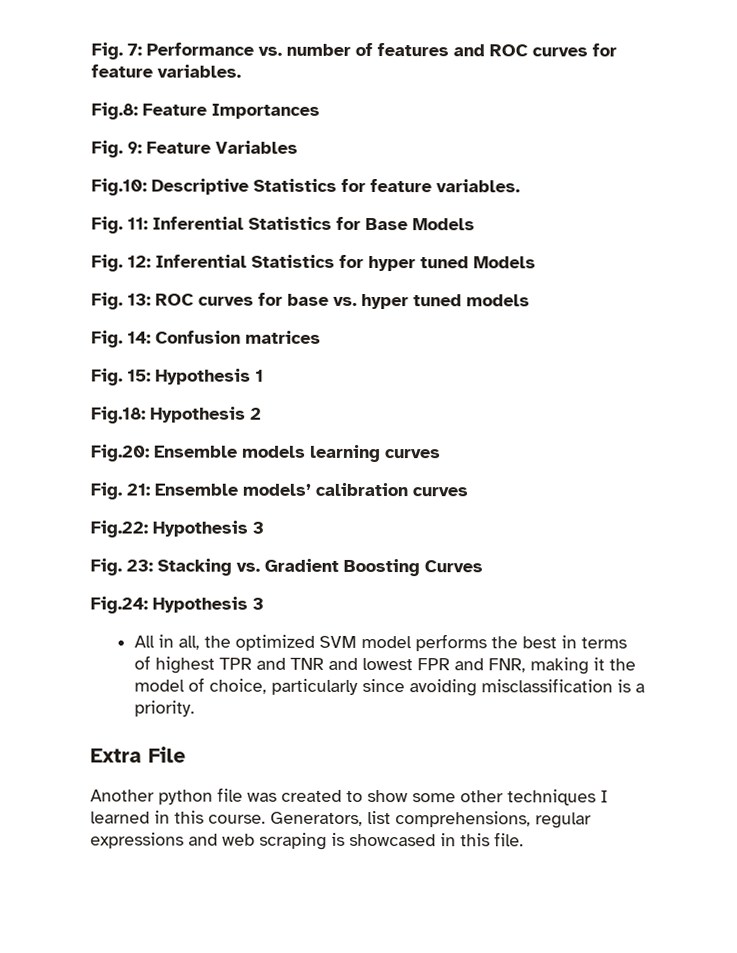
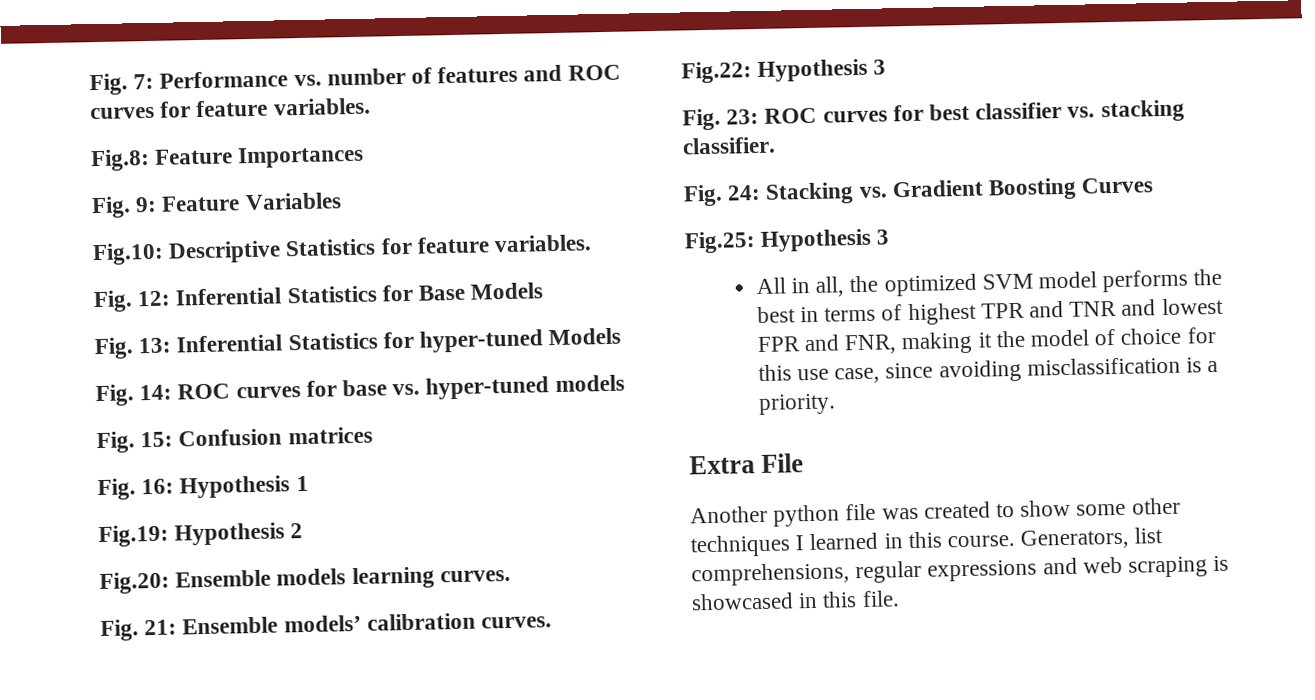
[127,217,148,230] 11: -> [137,290,172,307] 12:
[127,254,536,272] [91,292,151,310] 12: Inferential Statistics for hyper tuned Models // Fig. 13: -> [138,327,622,354] [95,384,173,407] 13: Inferential Statistics for hyper-tuned Models // Fig. 14:
[361,293,462,310] hyper tuned -> [425,376,550,400] hyper-tuned
[127,331,151,344] 14: -> [140,431,174,448] 15:
[127,369,151,382] 15: -> [141,478,175,495] 16:
[91,406,146,424] Fig.18: -> [98,524,169,548] Fig.19:
[385,449,441,459] curves -> [439,569,511,583] curves.
[412,487,468,497] curves -> [481,616,553,629] curves.
(153, 565) none -> [764,99,1185,124] [682,136,776,155] [683,184,762,207] ROC curves for best classifier vs. stacking classifier. // Fig. 24:
[90,596,148,614] Fig.24: -> [684,231,756,254] Fig.25:
[209,678,359,695] choice, particularly -> [1120,326,1216,345] [757,364,881,384] choice for this use case,

